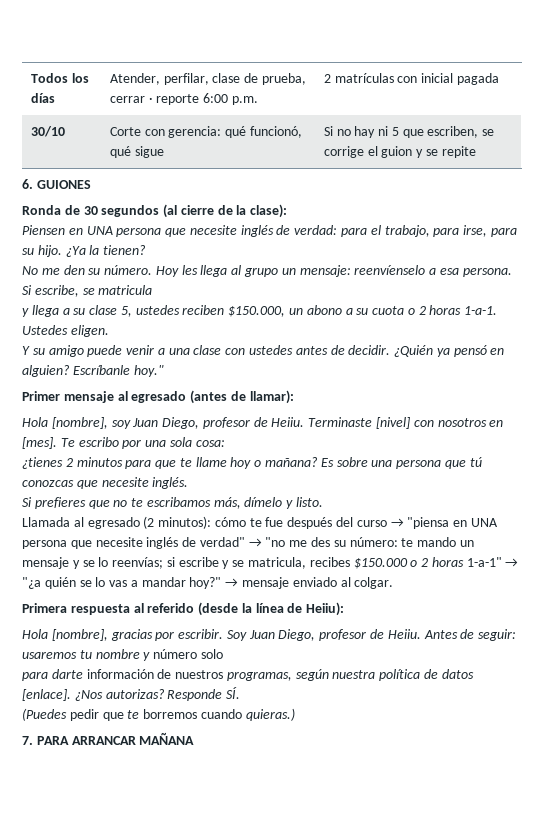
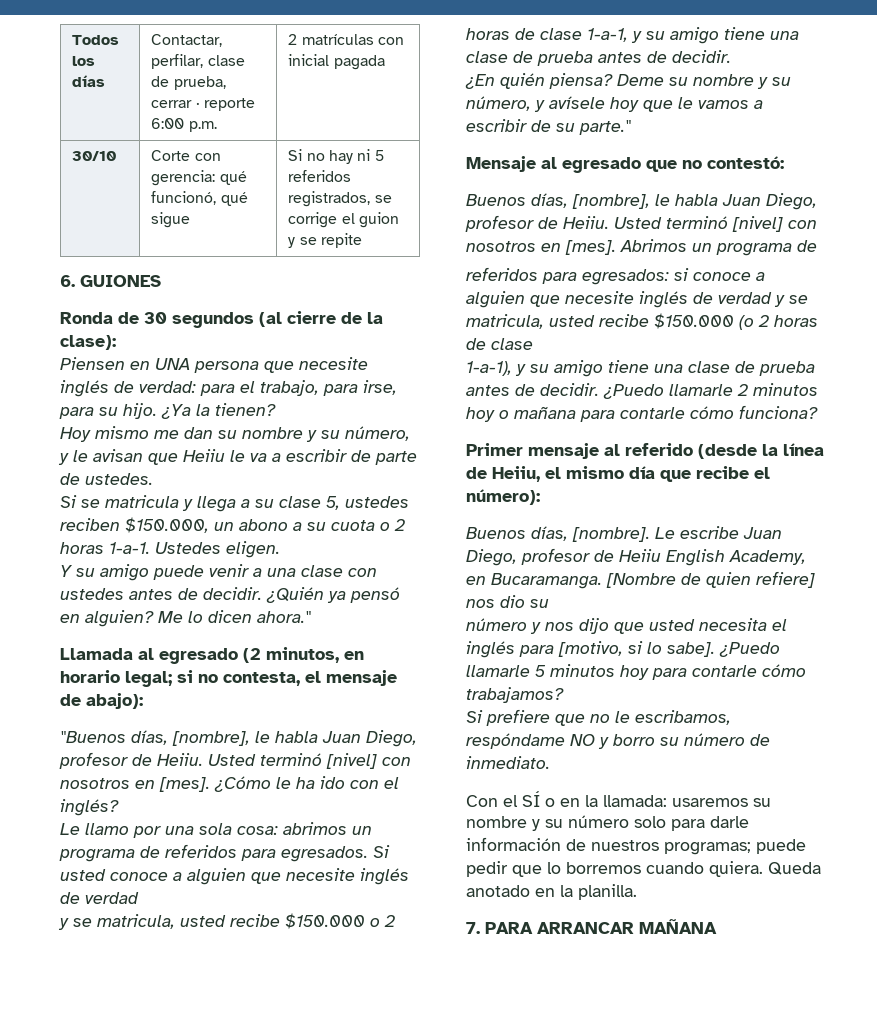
[109,73,160,85] Atender, -> [151,34,223,47] Contactar,
[402,126,479,138] que escriben, -> [288,170,352,182] [288,191,371,207] referidos registrados,
[22,265,512,277] [22,285,79,297] No me den su número. Hoy les llega al grupo un mensaje: reenvíenselo a esa persona. Si escribe, -> [60,426,410,442] [58,449,417,465] [60,473,153,485] [60,495,77,508] Hoy mismo me dan su nombre y su número, y le avisan que Heiiu le va a escribir de parte de ustedes. // Si
(153, 290) // -> (179, 501) none
[72,365,164,377] [22,390,294,404] [22,417,504,429] [22,437,225,449] [22,457,482,469] [22,477,189,489] [22,497,324,509] [22,516,498,529] [22,537,474,549] [22,557,350,569] Escríbanle hoy." // Primer mensaje al egresado (antes de llamar): // Hola [nombre], soy Juan Diego, profesor de Heiiu. Terminaste [nivel] con nosotros en [mes]. Te escribo por una sola cosa: // ¿tienes 2 minutos para que te llame hoy o mañana? Es sobre una persona que tú conozcas que necesite inglés. // Si prefieres que no te escribamos más, dímelo y listo. // Llamada al egresado (2 minutos): cómo te fue después del curso → "piensa en UNA persona que necesite inglés de verdad" → "no me des su número: te mando un mensaje y se lo reenvías; si escribe y se matricula, recibes -> [158,610,311,623] [60,647,364,664] [60,670,397,687] [60,693,143,709] [60,730,417,747] [59,752,411,769] [60,776,399,792] [60,799,119,816] [60,822,372,838] [59,844,390,862] [60,868,409,885] [60,892,139,904] [58,914,280,930] Me lo dicen ahora." // Llamada al egresado (2 minutos, en horario legal; si no contesta, el mensaje de abajo): // "Buenos días, [nombre], le habla Juan Diego, profesor de Heiiu. Usted terminó [nivel] con nosotros en [mes]. ¿Cómo le ha ido con el inglés? // Le llamo por una sola cosa: abrimos un programa de referidos para egresados. Si usted conoce a alguien que necesite inglés de verdad // y se matricula, usted recibe
[466,557,519,567] [22,577,394,589] [22,603,130,615] 1-a-1" → "¿a quién se lo vas a mandar hoy?" → mensaje enviado al colgar. // Primera respuesta -> [515,27,799,44] [466,50,731,66] [465,73,791,89] [466,96,763,112] [466,119,631,135] [466,156,784,173] [466,193,817,210] [465,215,817,232] [466,239,817,256] [466,267,765,285] [466,291,808,308] [466,313,818,330] [466,338,533,350] [466,360,815,377] [466,383,818,399] [466,405,818,422] [466,443,599,459] de clase 1-a-1, y su amigo tiene una clase de prueba antes de decidir. // ¿En quién piensa? Deme su nombre y su número, y avísele hoy que le vamos a escribir de su parte." // Mensaje al egresado que no contestó: // Buenos días, [nombre], le habla Juan Diego, profesor de Heiiu. Usted terminó [nivel] con nosotros en [mes]. Abrimos un programa de // referidos para egresados: si conoce a alguien que necesite inglés de verdad y se matricula, usted recibe $150.000 (o 2 horas de clase // 1-a-1), y su amigo tiene una clase de prueba antes de decidir. ¿Puedo llamarle 2 minutos hoy o mañana para contarle cómo funciona? // Primer mensaje
[306,602,345,616] [22,629,517,641] [22,649,151,661] Heiiu): // Hola [nombre], gracias por escribir. Soy Juan Diego, profesor de Heiiu. Antes de seguir: usaremos tu nombre y -> [492,466,770,482] [466,489,540,505] [466,526,782,542] [466,548,806,566] [466,571,815,589] [466,595,549,608] [466,618,787,634] [466,641,780,658] [466,664,806,680] [466,687,564,703] [466,709,731,726] [466,733,770,749] [466,756,550,769] [466,791,771,807] [466,816,563,831] Heiiu, el mismo día que recibe el número): // Buenos días, [nombre]. Le escribe Juan Diego, profesor de Heiiu English Academy, en Bucaramanga. [Nombre de quien refiere] nos dio su // número y nos dijo que usted necesita el inglés para [motivo, si lo sabe]. ¿Puedo llamarle 5 minutos hoy para contarle cómo trabajamos? // Si prefiere que no le escribamos, respóndame NO y borro su número de inmediato. // Con el SÍ o en la llamada: usaremos su nombre y su
[22,669,83,681] // para darte -> [671,816,749,831] para darle
[226,669,474,681] [22,687,241,701] [22,708,67,721] programas, según nuestra política de datos [enlace]. ¿Nos autorizas? Responde SÍ. // (Puedes -> [664,839,806,855] programas; puede
[127,710,140,719] te -> [547,862,561,874] lo
[245,708,295,721] quieras.) -> [709,861,821,877] [466,884,637,900] quiera. Queda anotado en la planilla.

